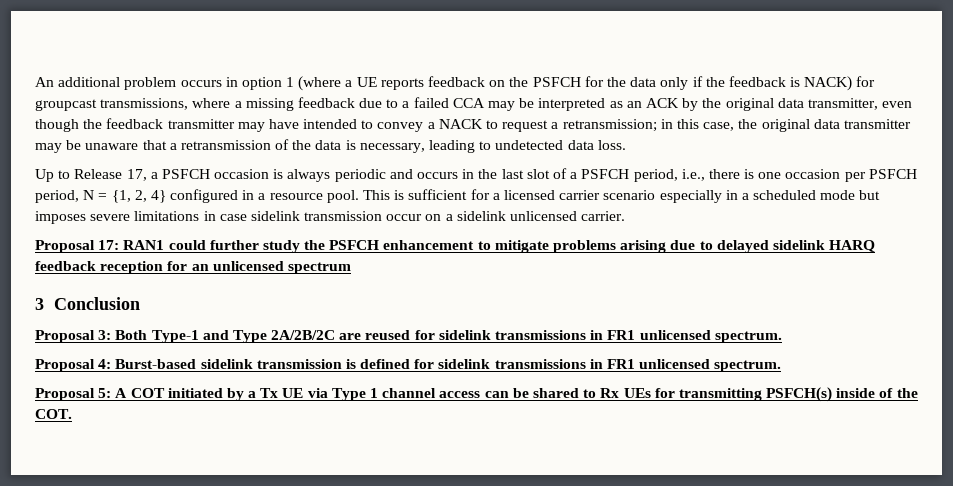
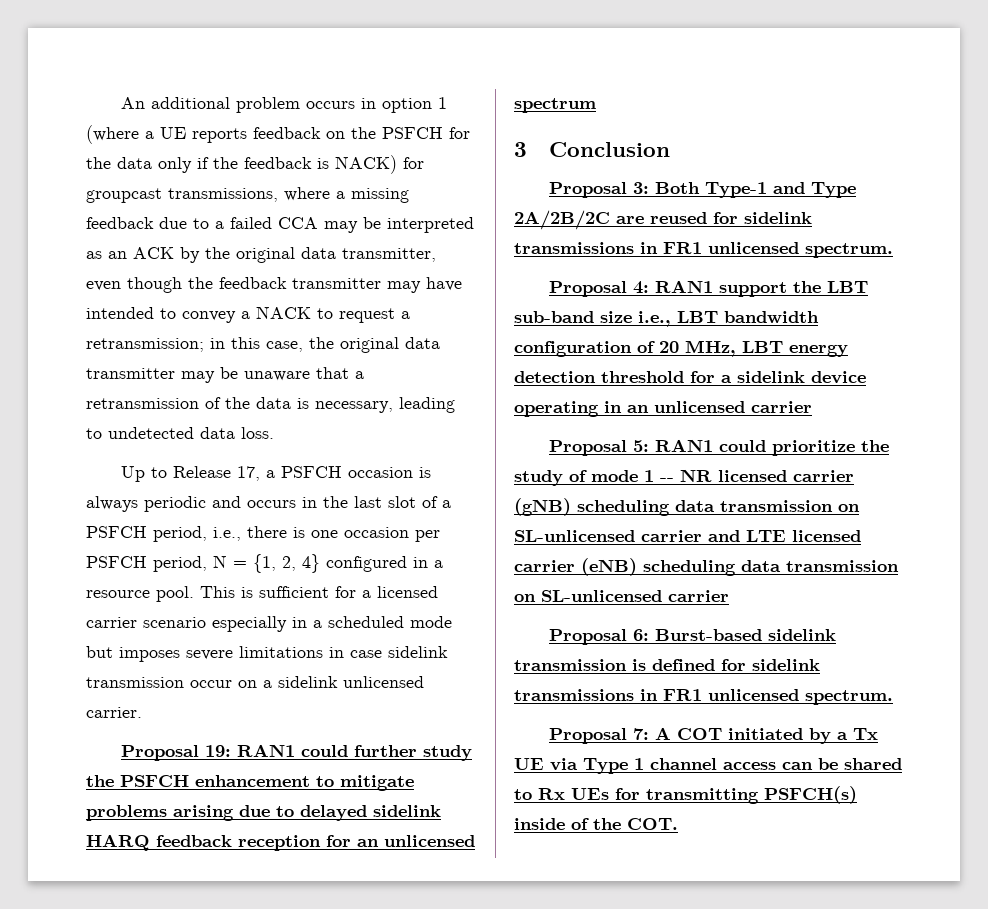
[98,240,120,250] 17: -> [205,745,232,757] 19:
(112, 364) none -> [655,280,869,297] [514,311,819,327] [514,340,848,357] [514,371,866,384] [514,401,812,417] [549,439,890,456] [514,469,854,486] [514,498,860,516] [514,530,861,542] [514,558,899,576] [514,590,729,602] [549,629,650,645] RAN1 support the LBT sub-band size i.e., LBT bandwidth configuration of 20 MHz, LBT energy detection threshold for a sidelink device operating in an unlicensed carrier // Proposal 5: RAN1 could prioritize the study of mode 1 -- NR licensed carrier (gNB) scheduling data transmission on SL-unlicensed carrier and LTE licensed carrier (eNB) scheduling data transmission on SL-unlicensed carrier // Proposal 6:
[98,388,112,398] 5: -> [633,728,650,740] 7:

